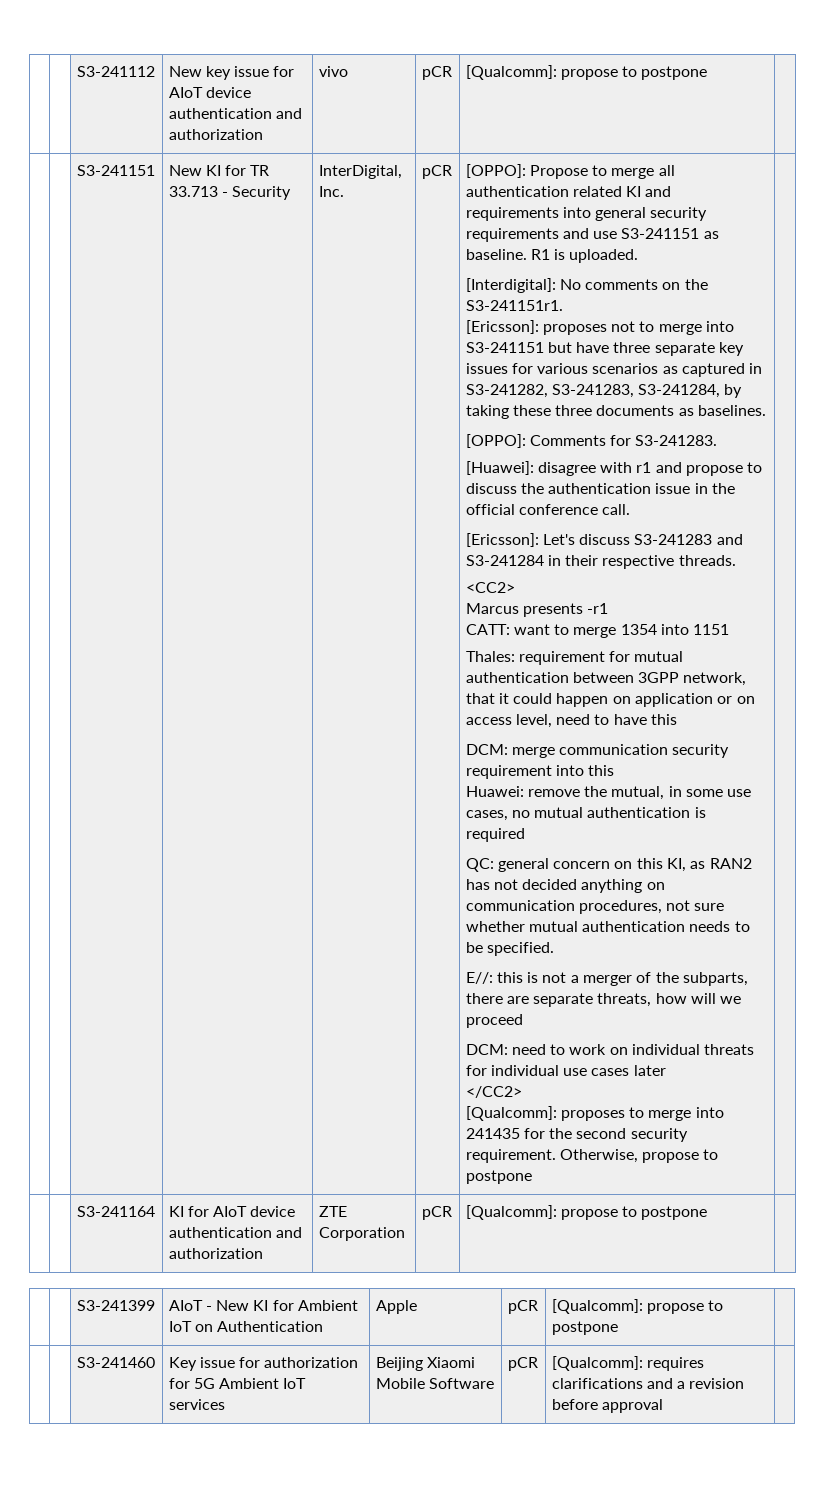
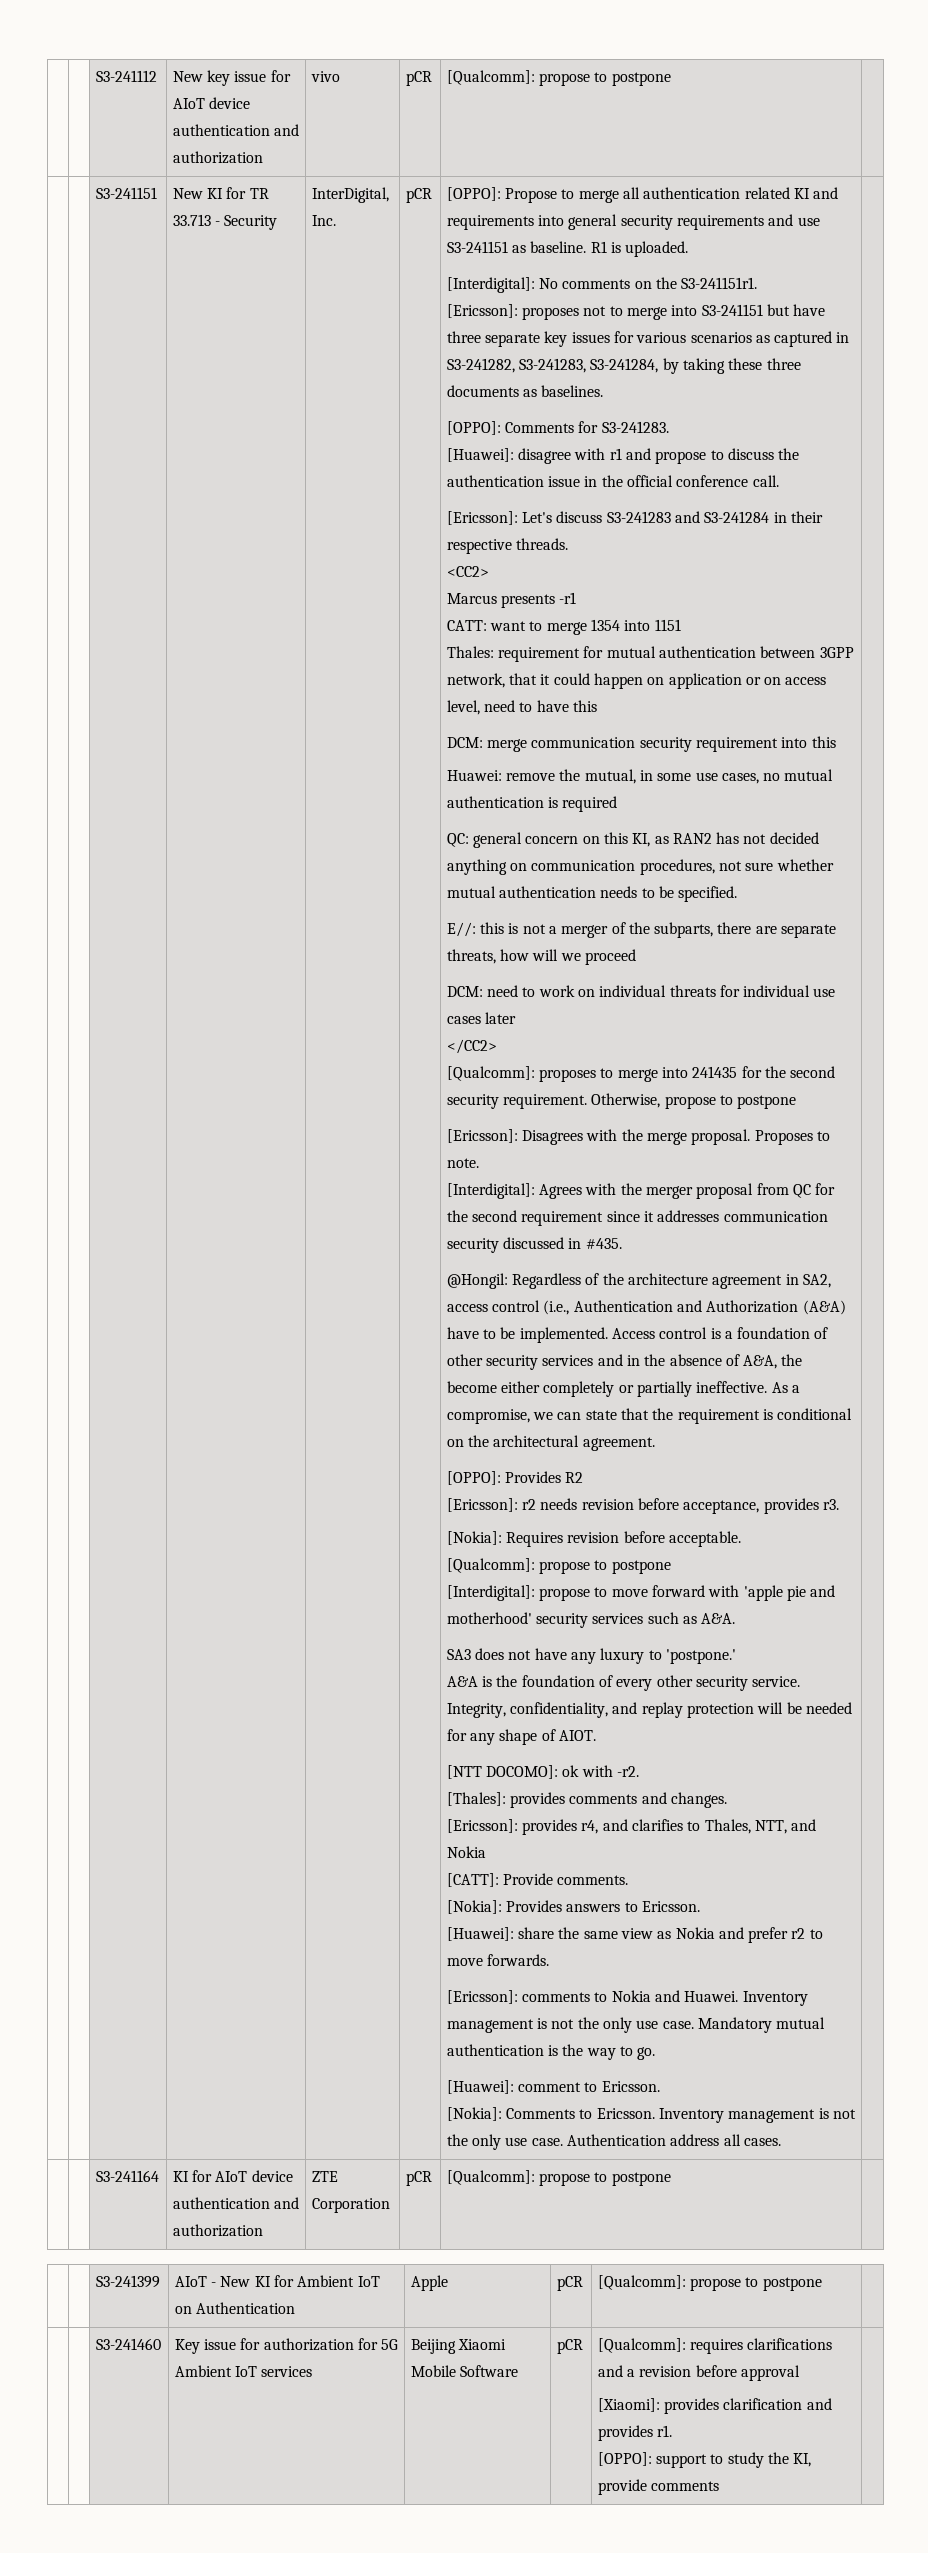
(532, 1177) none -> [446,1129,830,1145] [446,1158,479,1168] [446,1183,836,1199] [446,1210,828,1226] [446,1237,622,1253] [446,1273,831,1289] [446,1300,846,1315] [446,1327,829,1343] [446,1354,803,1370] [446,1381,800,1397] [446,1408,853,1424] [446,1435,655,1451] [446,1471,584,1485] [446,1498,839,1514] [446,1531,741,1547] [446,1558,671,1574] [446,1585,836,1601] [446,1612,736,1628] [446,1648,736,1664] [446,1675,801,1691] [446,1702,852,1718] [446,1729,596,1745] [446,1765,639,1779] [446,1792,727,1808] [446,1819,817,1835] [446,1846,486,1858] [446,1873,629,1887] [446,1900,700,1914] [446,1927,823,1943] [446,1954,549,1966] [446,1990,808,2006] [446,2017,826,2033] [446,2044,656,2060] [446,2080,660,2094] [446,2107,856,2123] [446,2134,781,2150] // [Ericsson]: Disagrees with the merge proposal. Proposes to note. // [Interdigital]: Agrees with the merger proposal from QC for the second requirement since it addresses communication security discussed in #435. // @Hongil: Regardless of the architecture agreement in SA2, access control (i.e., Authentication and Authorization (A&A) have to be implemented. Access control is a foundation of other security services and in the absence of A&A, the become either completely or partially ineffective. As a compromise, we can state that the requirement is conditional on the architectural agreement. // [OPPO]: Provides R2 // [Ericsson]: r2 needs revision before acceptance, provides r3. // [Nokia]: Requires revision before acceptable. // [Qualcomm]: propose to postpone // [Interdigital]: propose to move forward with 'apple pie and motherhood' security services such as A&A. // SA3 does not have any luxury to 'postpone.' // A&A is the foundation of every other security service. Integrity, confidentiality, and replay protection will be needed for any shape of AIOT. // [NTT DOCOMO]: ok with -r2. // [Thales]: provides comments and changes. // [Ericsson]: provides r4, and clarifies to Thales, NTT, and Nokia // [CATT]: Provide comments. // [Nokia]: Provides answers to Ericsson. // [Huawei]: share the same view as Nokia and prefer r2 to move forwards. // [Ericsson]: comments to Nokia and Huawei. Inventory management is not the only use case. Mandatory mutual authentication is the way to go. // [Huawei]: comment to Ericsson. // [Nokia]: Comments to Ericsson. Inventory management is not the only use case. Authentication address all cases.
(663, 1406) none -> [597,2398,832,2414] [597,2425,672,2441] [597,2452,812,2468] [597,2479,719,2495] // [Xiaomi]: provides clarification and provides r1. // [OPPO]: support to study the KI, provide comments

